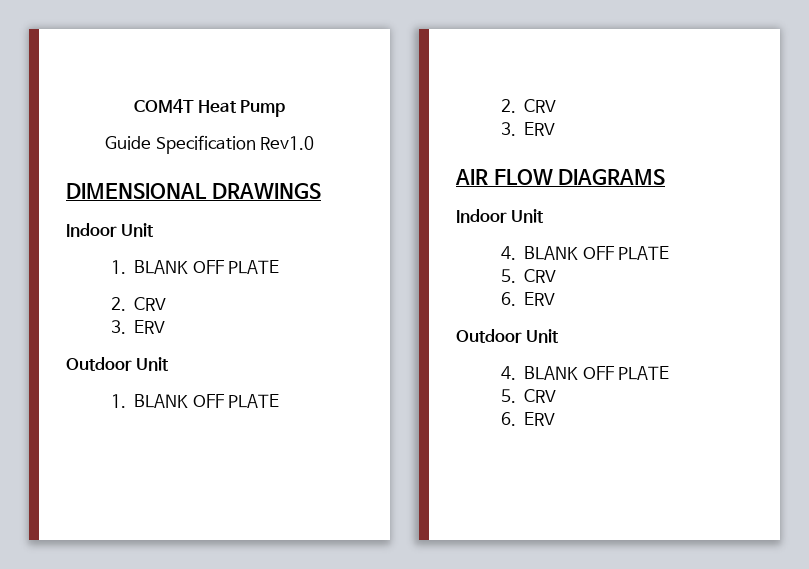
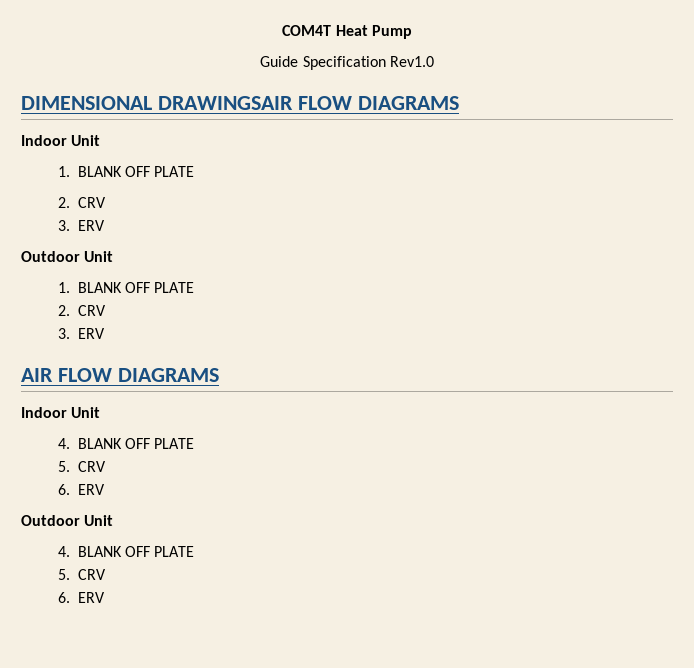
[211,183,321,199] DRAWINGS -> [157,96,459,110] DRAWINGSAIR FLOW DIAGRAMS

